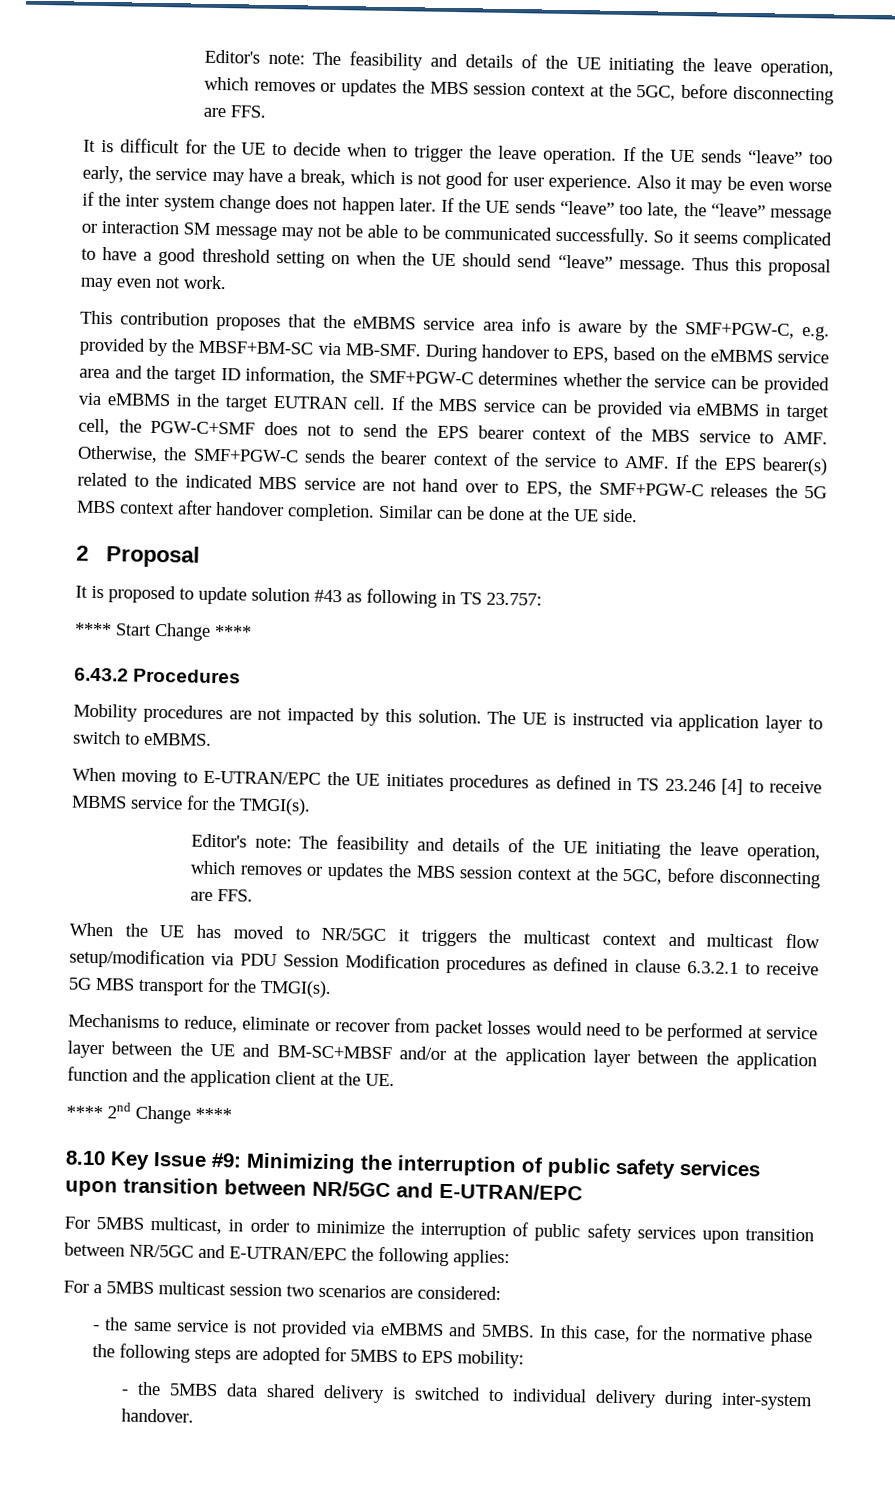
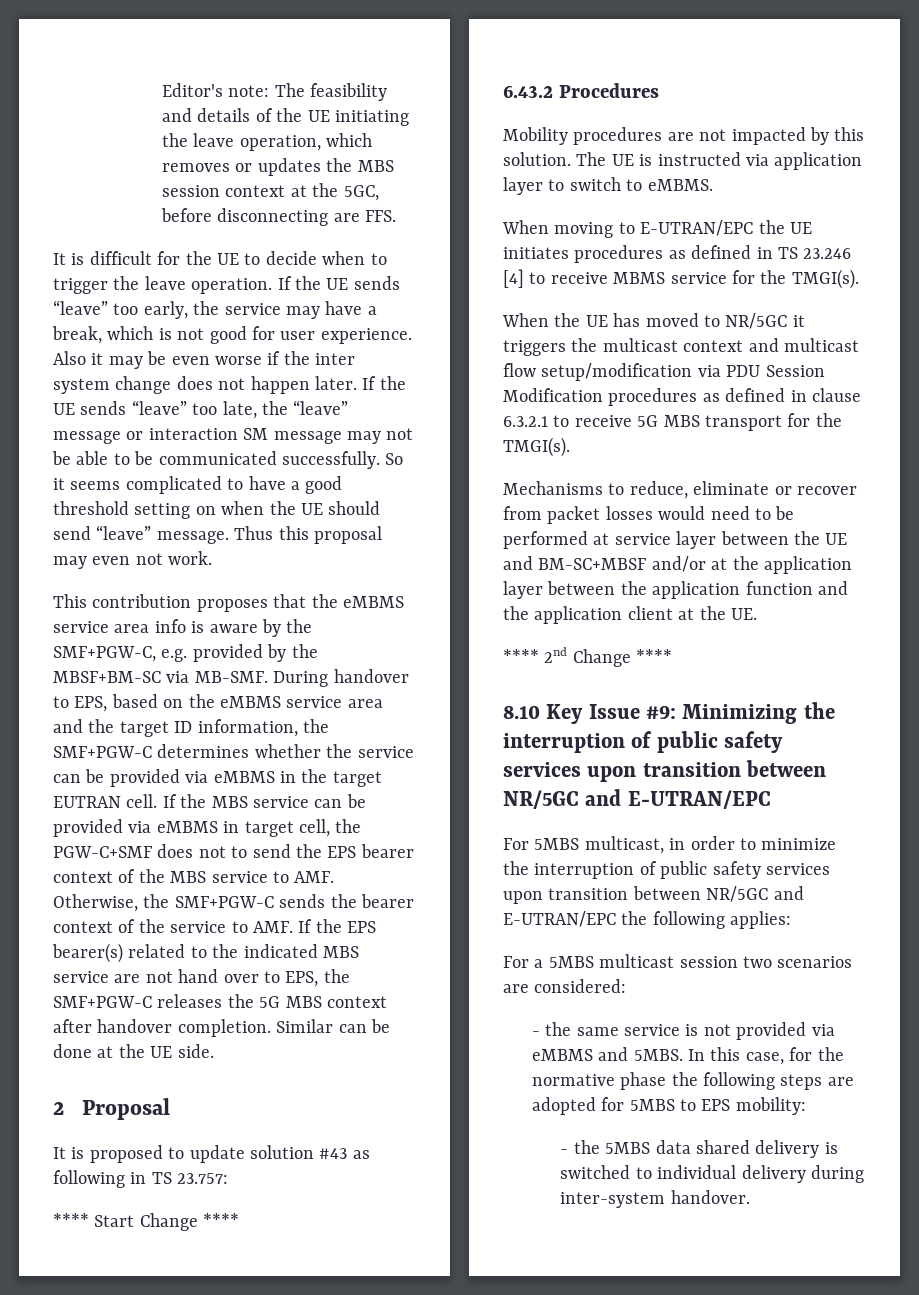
[190,833,821,862] [189,860,820,889] [189,889,253,902] // Editor's note: The feasibility and details of the UE initiating the leave operation, which removes or updates the MBS session context at the 5GC, before disconnecting are FFS. -> (859, 279) none

